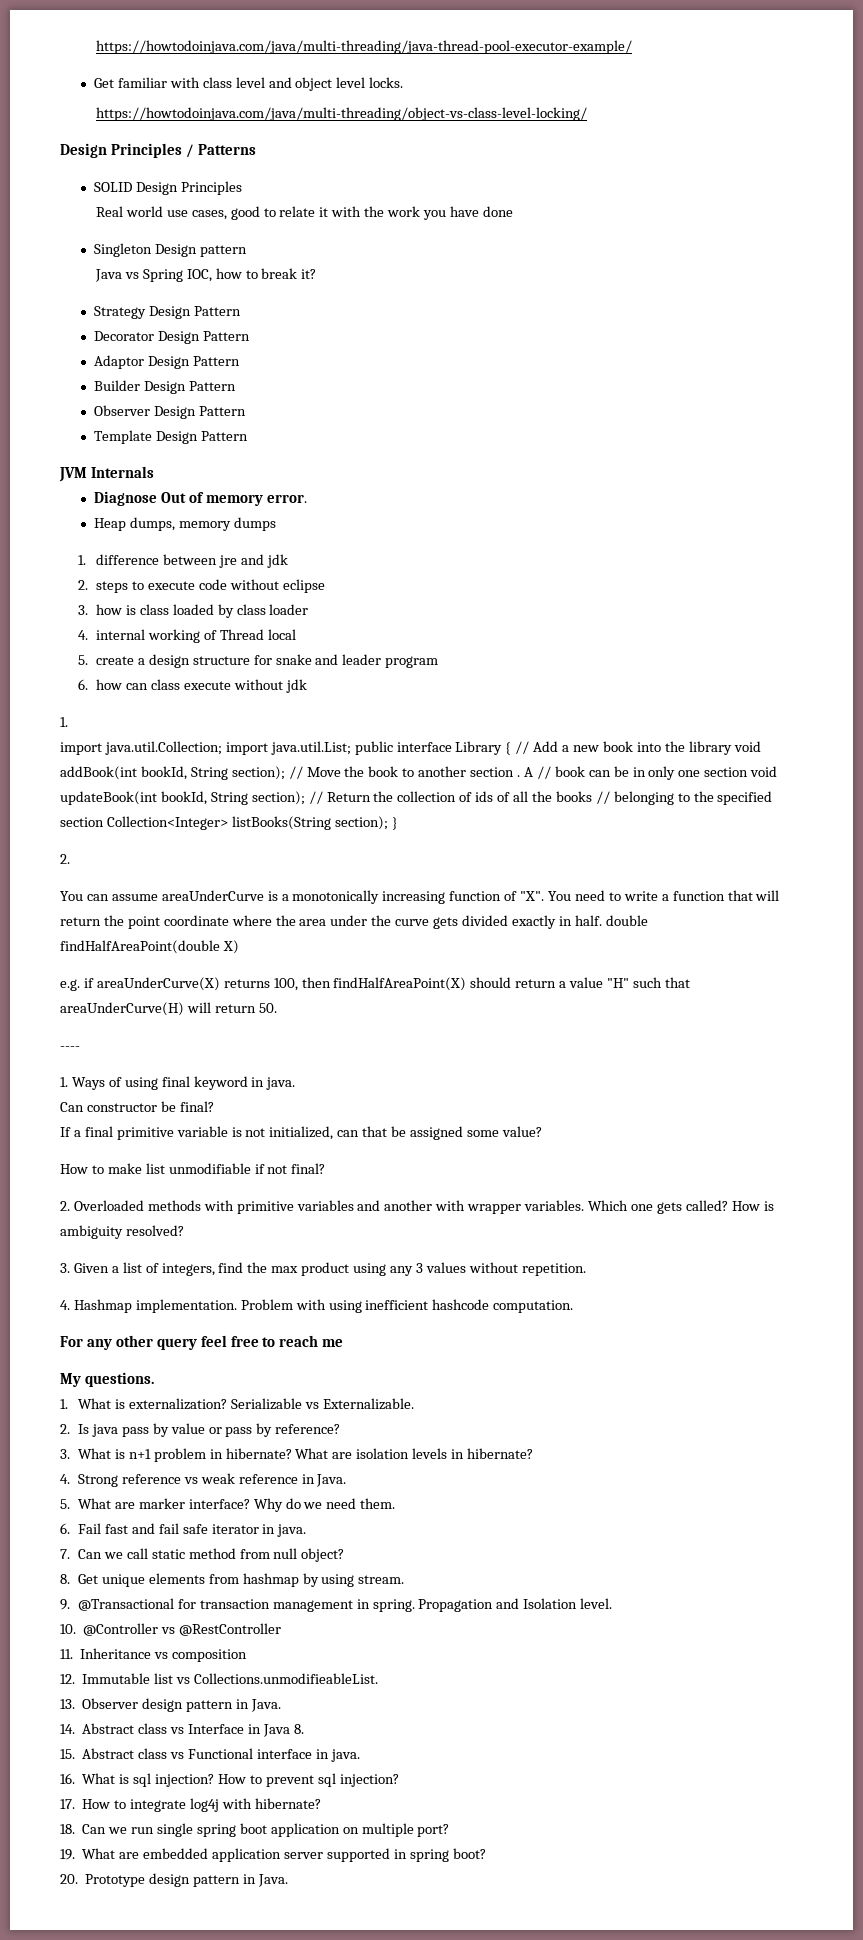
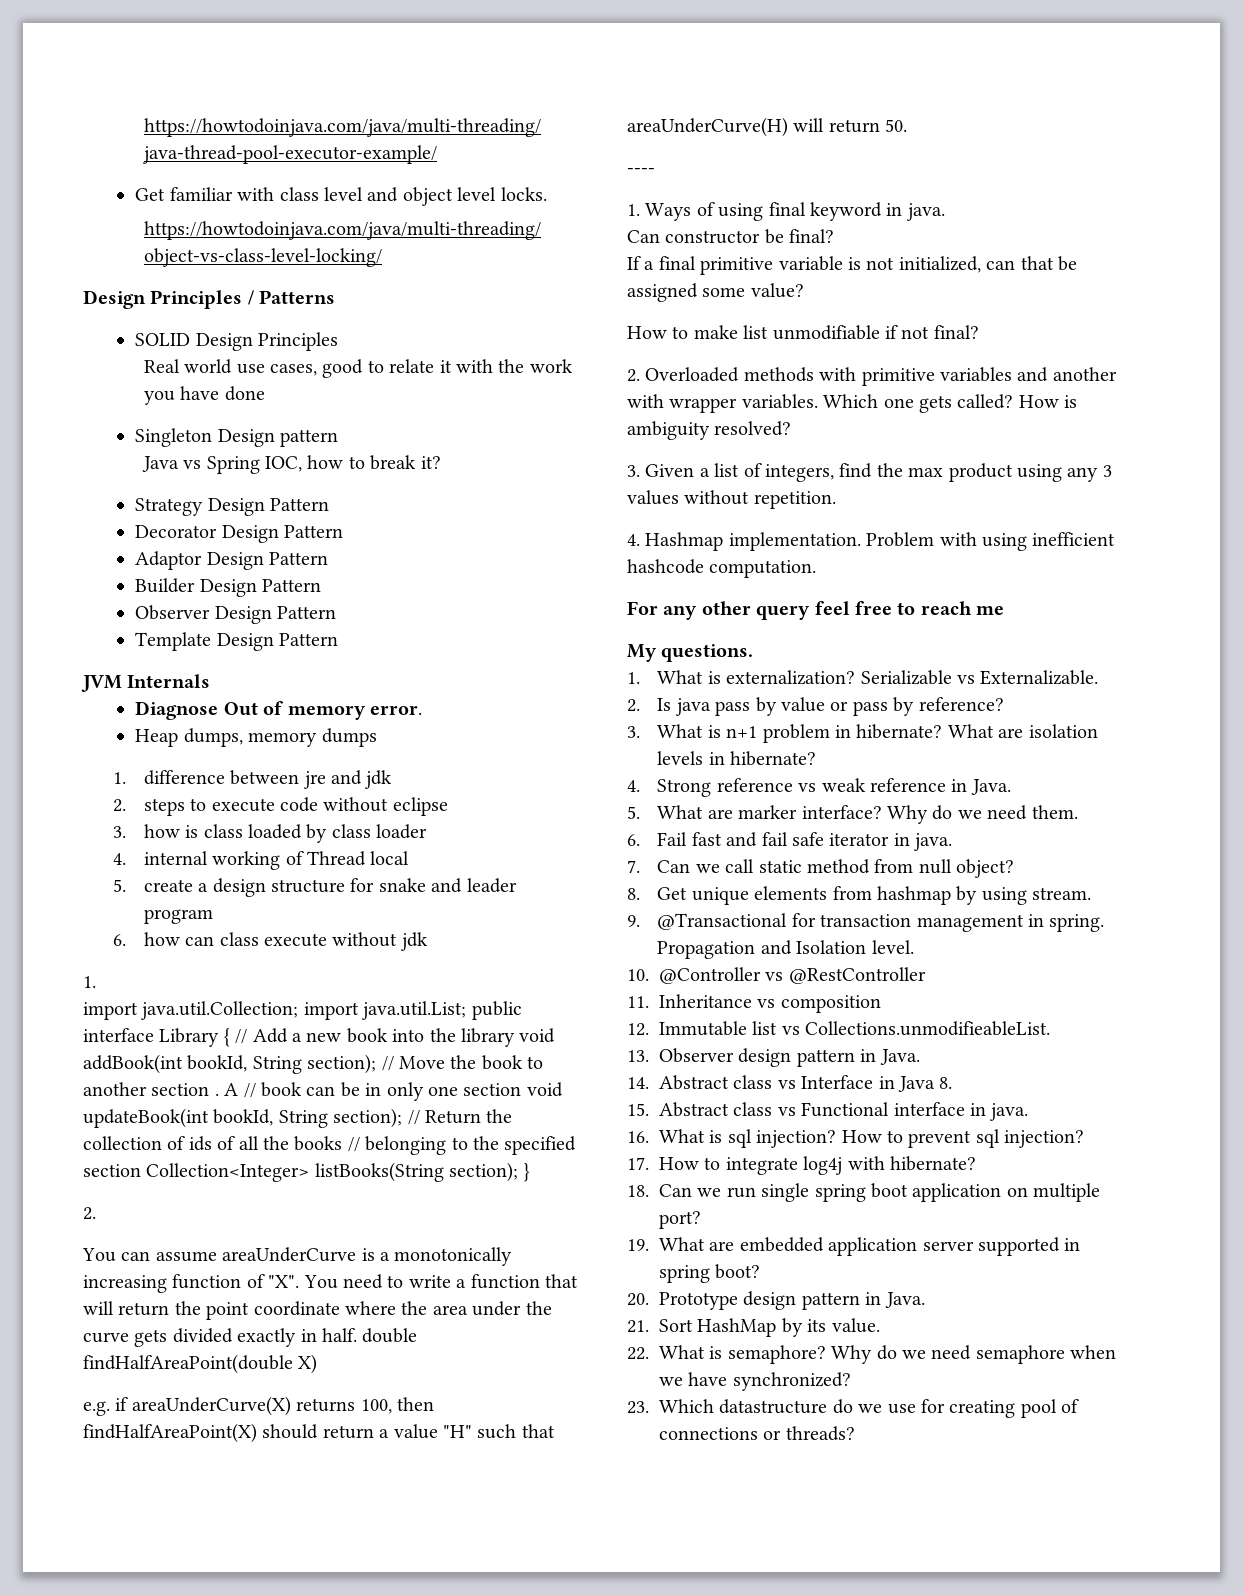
(288, 1880) none -> [627,1318,880,1337] [627,1345,1117,1364] [659,1372,851,1391] [627,1399,1080,1418] [659,1426,855,1441] // 21. Sort HashMap by its value. // 22. What is semaphore? Why do we need semaphore when we have synchronized? // 23. Which datastructure do we use for creating pool of connections or threads?

